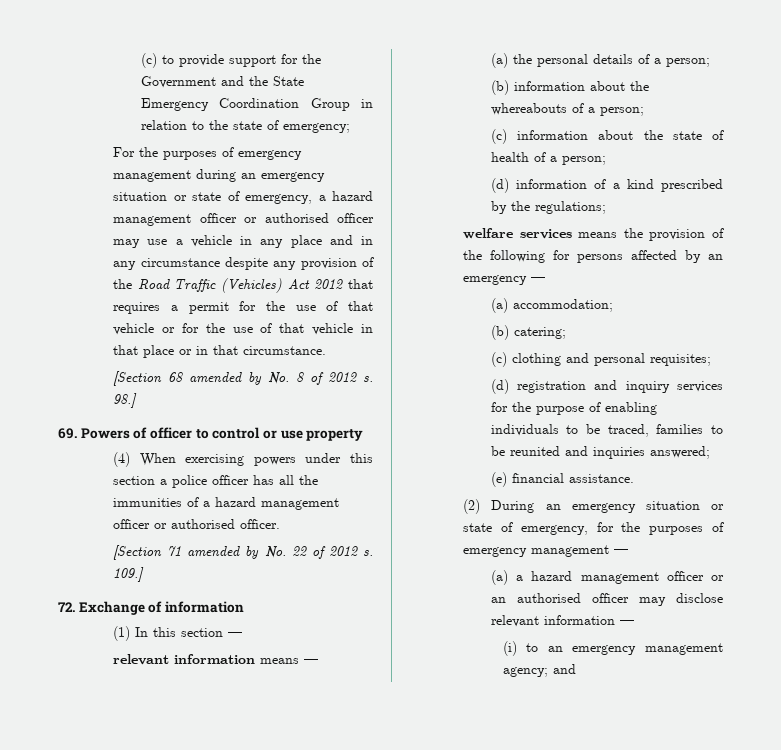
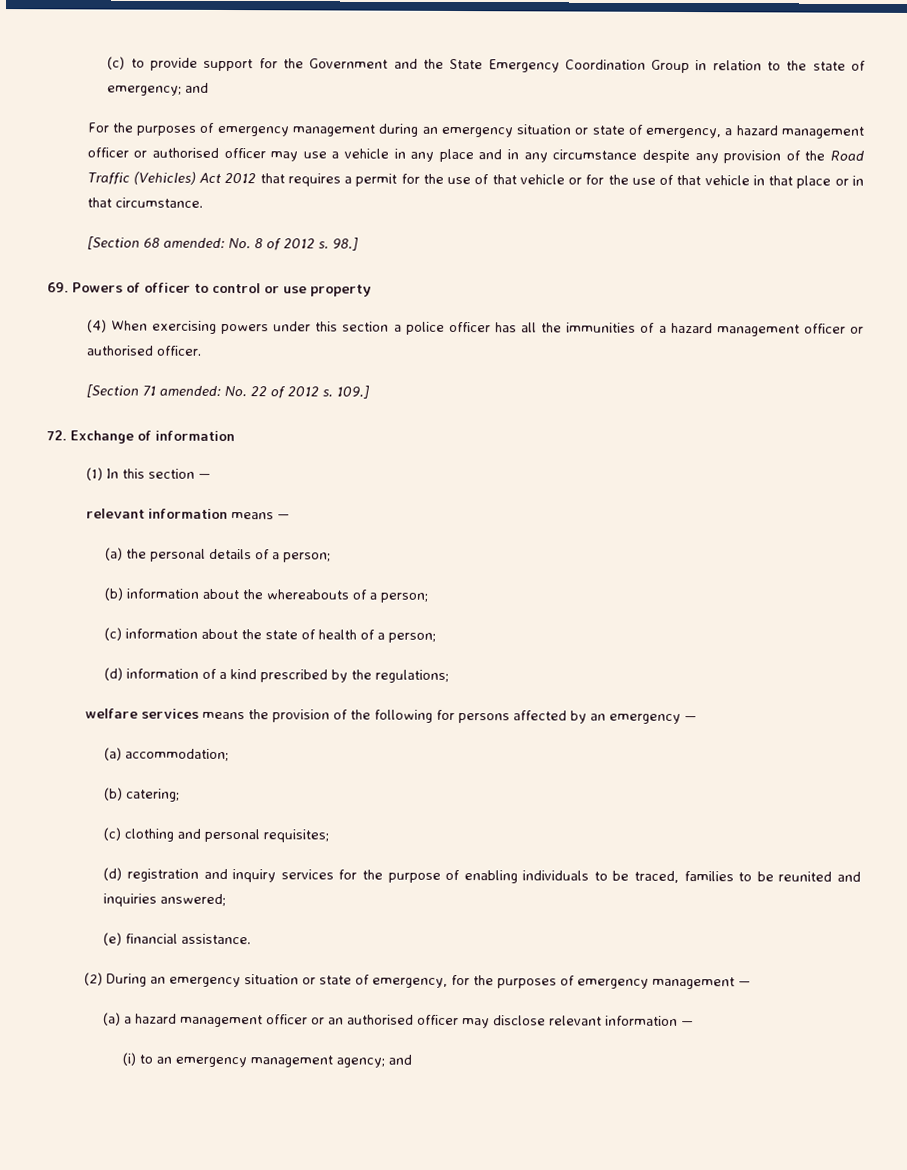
(350, 128) none -> [185,82,210,93] and
[189,372,263,385] amended by -> [162,237,225,249] amended:
[187,546,260,559] amended by -> [158,385,221,397] amended:

